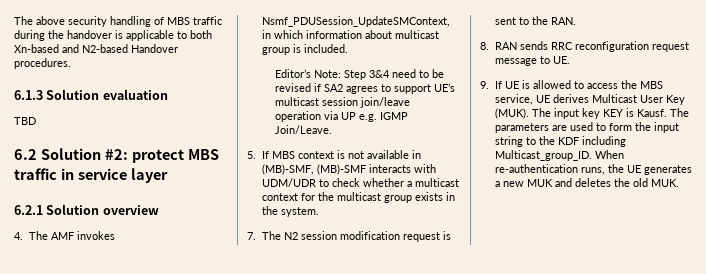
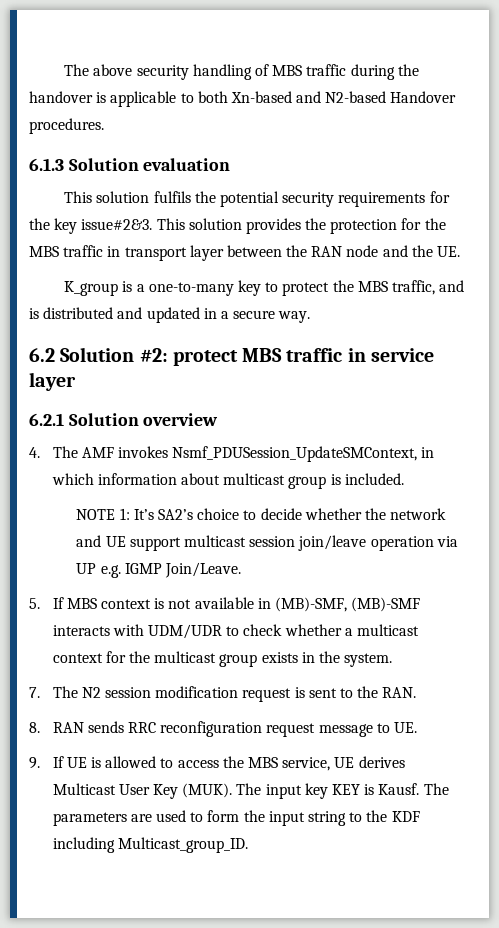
[14,117,36,125] TBD -> [64,191,450,207] [29,218,446,234] [29,245,461,261] [64,280,465,296] [29,307,311,323] This solution fulfils the potential security requirements for the key issue#2&3. This solution provides the protection for the MBS traffic in transport layer between the RAN node and the UE. // K_group is a one-to-many key to protect the MBS traffic, and is distributed and updated in a secure way.
[275,69,445,80] [275,83,456,94] Editor’s Note: Step 3&4 need to be revised if SA2 agrees to support UE’s -> [76,508,447,520] [76,535,181,551] NOTE 1: It’s SA2’s choice to decide whether the network and UE support
[594,150,624,159] [494,164,692,175] [494,178,679,187] When re-authentication runs, the UE generates a new MUK and deletes the old MUK. -> (248, 845) none

